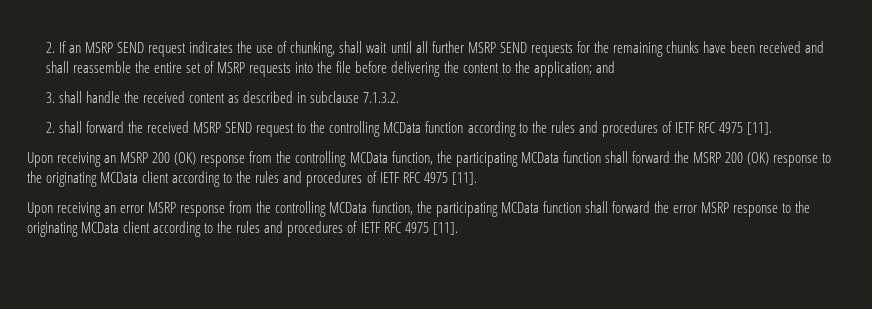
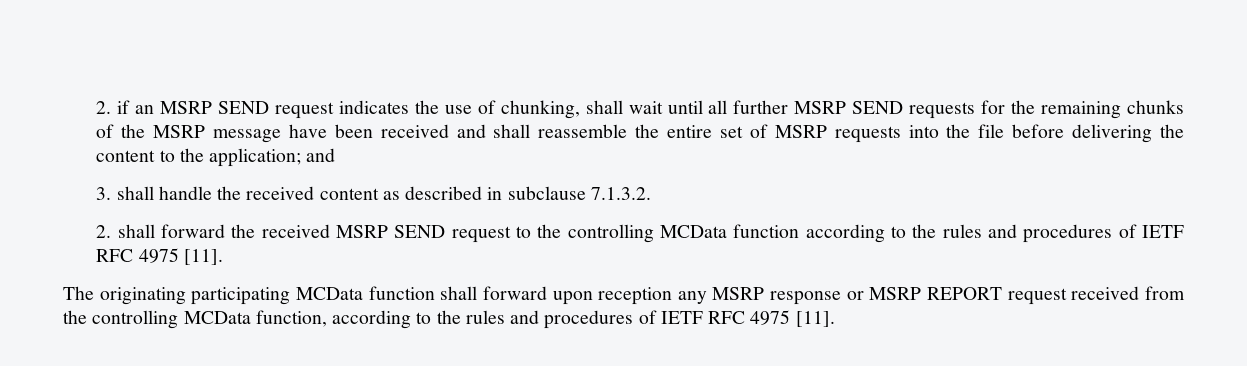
[45,41,66,53] 2. If -> [96,100,131,114] 2. if
(699, 47) none -> [96,124,281,143] of the MSRP message
[27,151,832,167] [27,171,170,187] Upon receiving an MSRP 200 (OK) response from the controlling MCData function, the participating MCData function shall forward the MSRP 200 (OK) response to the originating MCData client -> [63,286,1185,305] [63,310,327,329] The originating participating MCData function shall forward upon reception any MSRP response or MSRP REPORT request received from the controlling MCData function,
[27,201,811,217] [27,221,458,237] // Upon receiving an error MSRP response from the controlling MCData function, the participating MCData function shall forward the error MSRP response to the originating MCData client according to the rules and procedures of IETF RFC 4975 [11]. -> (835, 319) none

